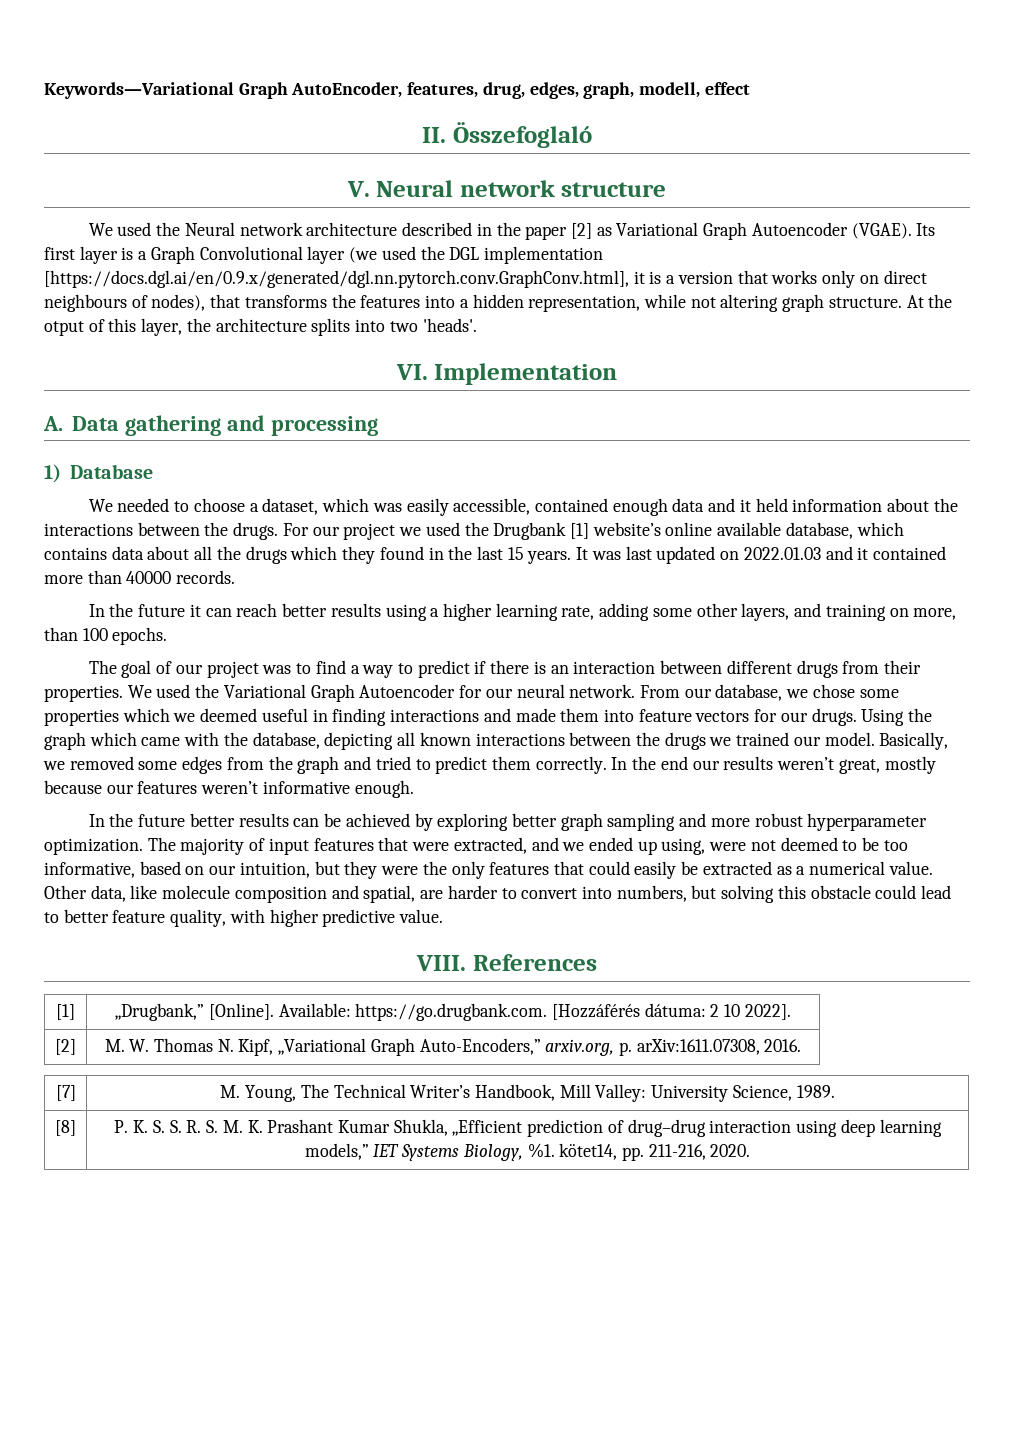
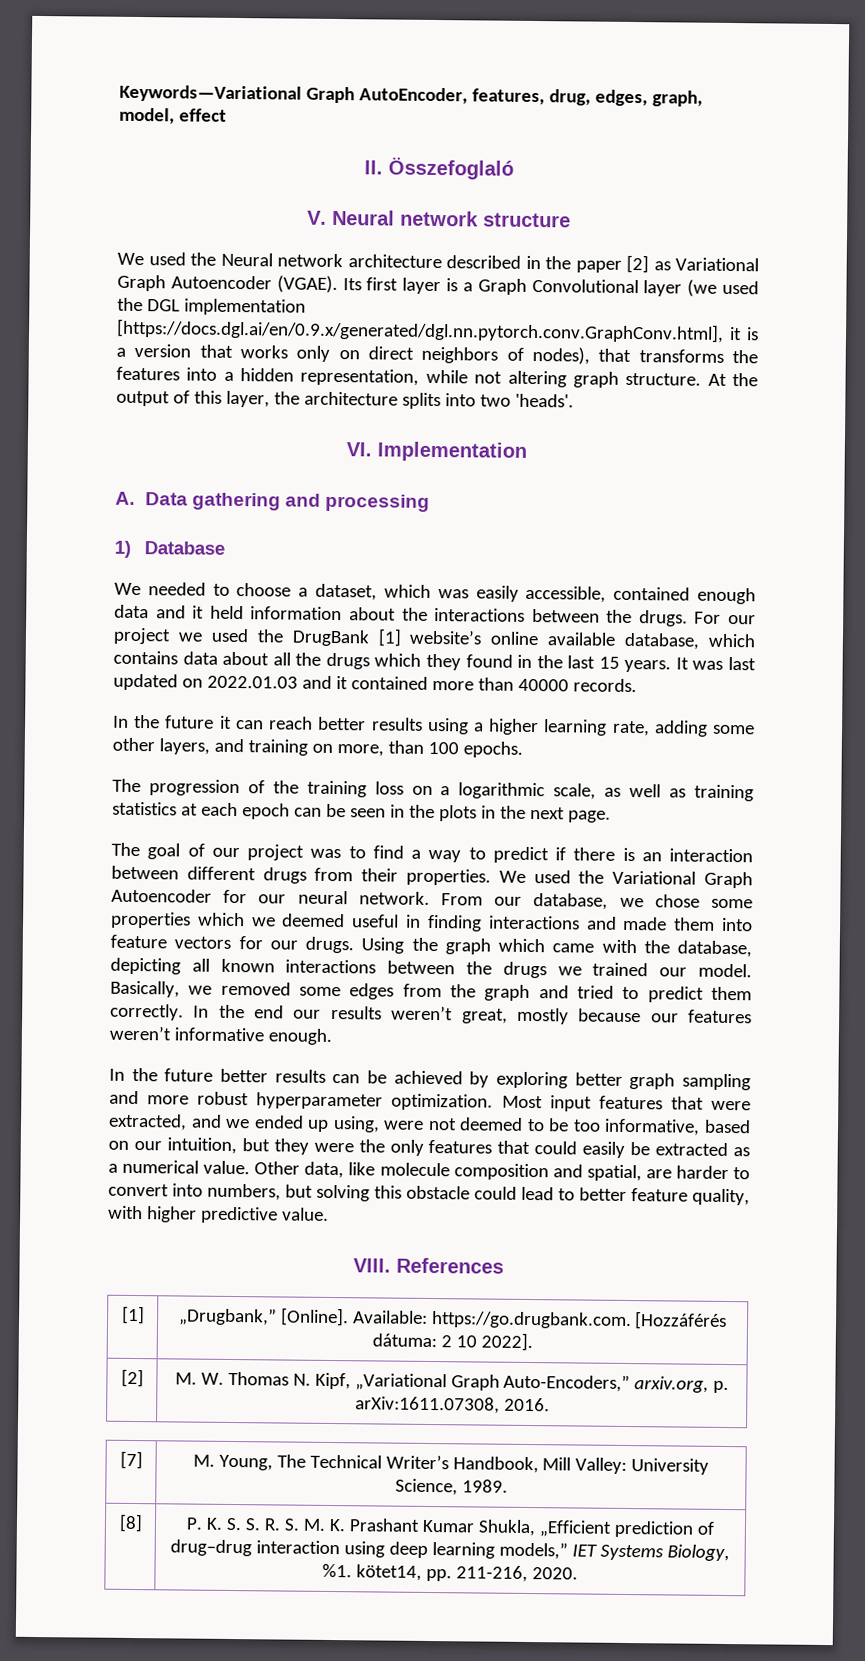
[639,82,701,98] modell, -> [119,107,175,125] model,
[44,294,127,312] neighbours -> [421,346,499,364] neighbors
[44,321,84,336] otput -> [116,390,170,407] output
[493,522,567,540] Drugbank -> [291,629,370,647] DrugBank
(168, 636) none -> [112,778,754,802] [112,801,611,823] // The progression of the training loss on a logarithmic scale, as well as training statistics at each epoch can be seen in the plots in the next page.
[147,837,266,855] The majority of -> [501,1095,543,1109] Most

